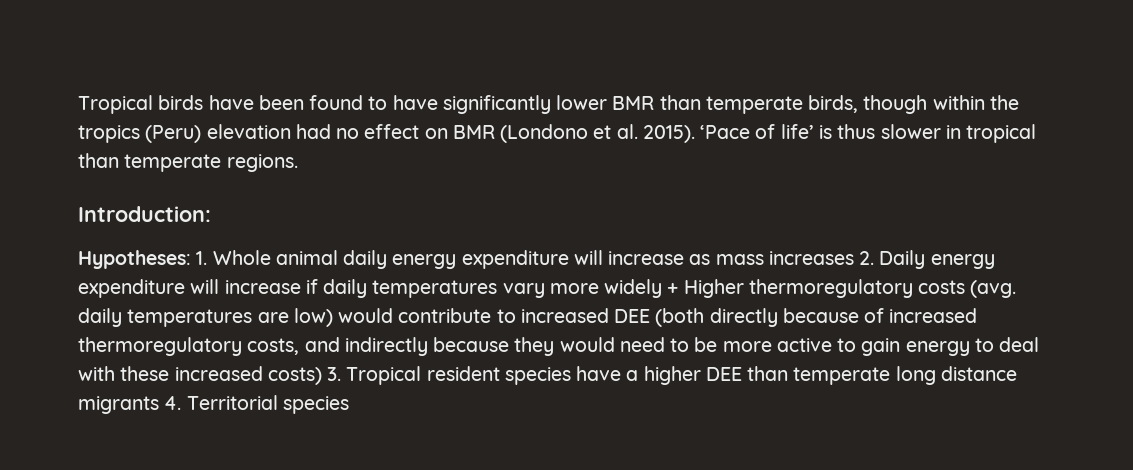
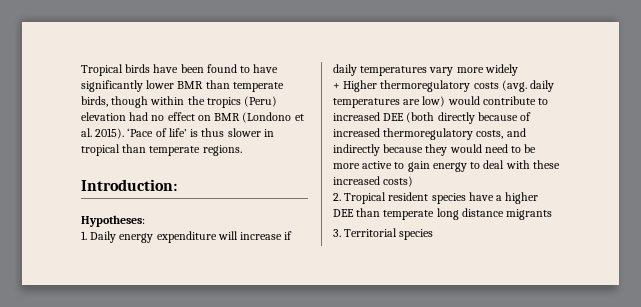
[196,250,875,269] 1. Whole animal daily energy expenditure will increase as mass increases 2. -> [81,231,87,240] // 1.
(663, 288) none -> (518, 70) //
[327,367,342,381] 3. -> [333,193,341,201] // 2.
[164,396,182,410] 4. -> [333,229,341,237] // 3.

